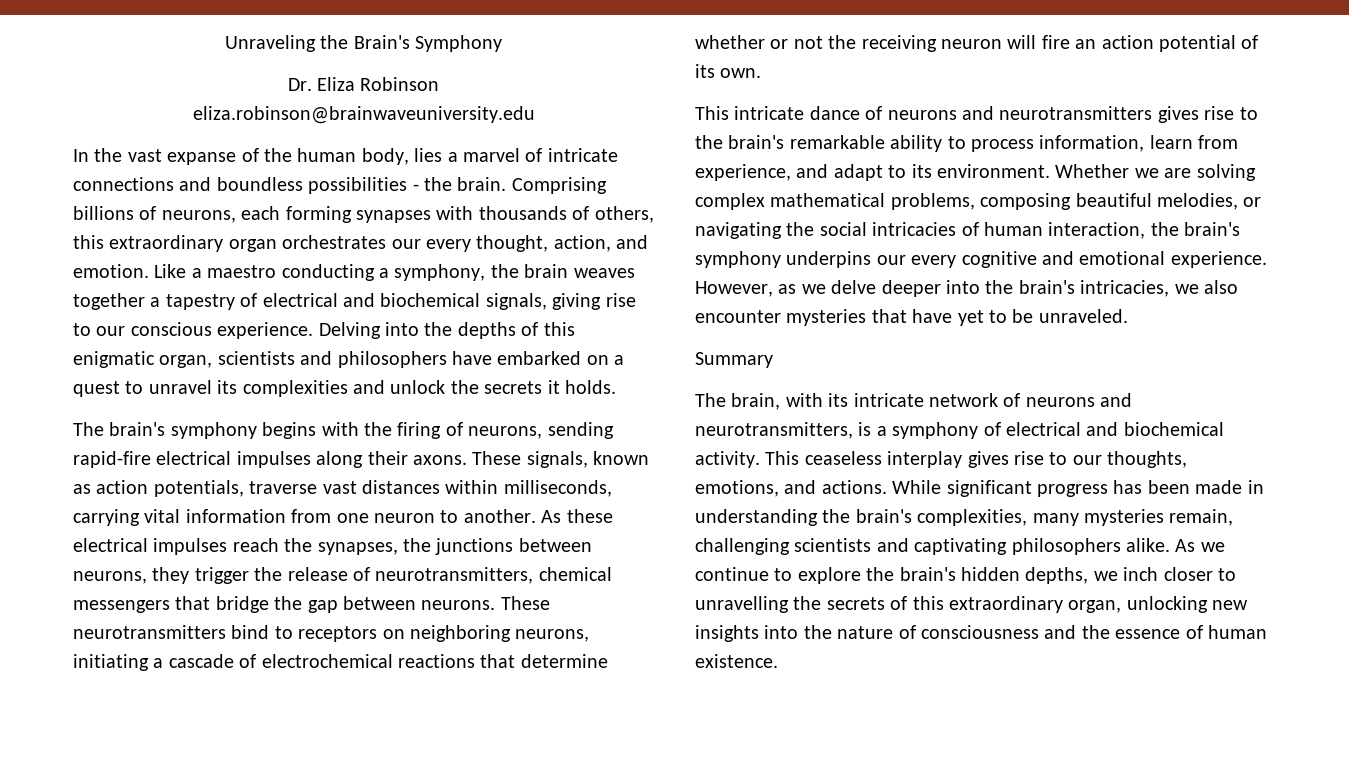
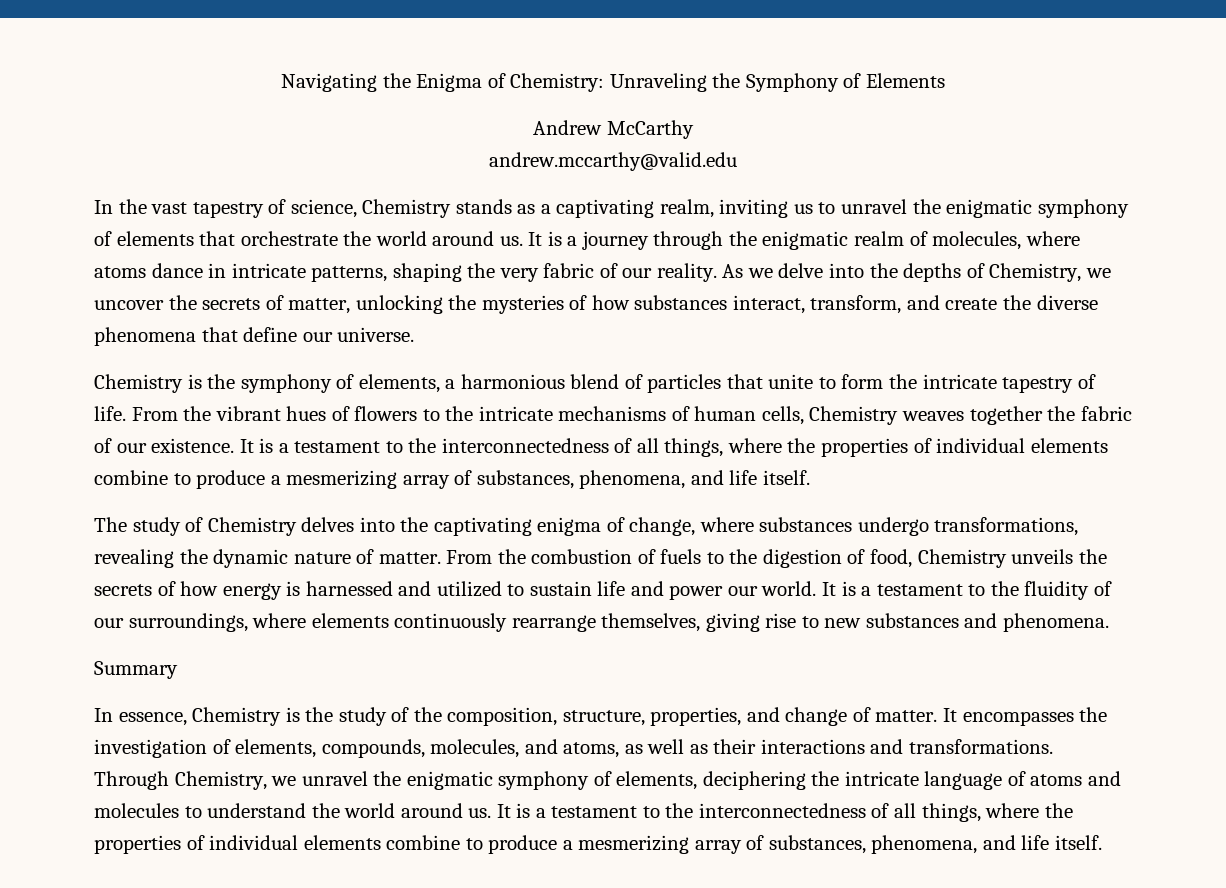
(224, 43) none -> [281,73,605,92] Navigating the Enigma of Chemistry:
[353,35,410,49] Brain's -> (741, 80) none
[287,77,440,91] [192,106,535,124] [73,148,618,165] [73,177,607,194] [73,206,654,223] [73,235,649,252] [73,264,635,281] [73,293,636,310] [73,322,575,339] [73,351,625,368] [73,380,616,397] [73,422,614,439] [73,451,650,468] [73,480,612,497] [73,509,613,526] [73,538,592,555] [73,567,612,584] [73,596,550,613] [73,625,590,642] [73,654,608,671] [695,35,1259,52] [695,64,762,78] [695,106,1258,123] [695,135,1239,152] [695,164,1256,181] [695,193,1262,210] [695,222,1241,239] [695,251,1267,268] [695,280,1238,297] [695,309,1128,326] [695,352,773,368] [695,393,1133,410] [695,422,1224,439] [695,451,1188,468] [695,480,1264,497] [695,509,1234,526] [695,538,1225,555] [695,567,1236,584] [695,596,1249,613] [695,625,1267,642] [695,654,778,668] // Dr. Eliza Robinson // eliza.robinson@brainwaveuniversity.edu // In the vast expanse of the human body, lies a marvel of intricate connections and boundless possibilities - the brain. Comprising billions of neurons, each forming synapses with thousands of others, this extraordinary organ orchestrates our every thought, action, and emotion. Like a maestro conducting a symphony, the brain weaves together a tapestry of electrical and biochemical signals, giving rise to our conscious experience. Delving into the depths of this enigmatic organ, scientists and philosophers have embarked on a quest to unravel its complexities and unlock the secrets it holds. // The brain's symphony begins with the firing of neurons, sending rapid-fire electrical impulses along their axons. These signals, known as action potentials, traverse vast distances within milliseconds, carrying vital information from one neuron to another. As these electrical impulses reach the synapses, the junctions between neurons, they trigger the release of neurotransmitters, chemical messengers that bridge the gap between neurons. These neurotransmitters bind to receptors on neighboring neurons, initiating a cascade of electrochemical reactions that determine whether or not the receiving neuron will fire an action potential of its own. // This intricate dance of neurons and neurotransmitters gives rise to the brain's remarkable ability to process information, learn from experience, and adapt to its environment. Whether we are solving complex mathematical problems, composing beautiful melodies, or navigating the social intricacies of human interaction, the brain's symphony underpins our every cognitive and emotional experience. However, as we delve deeper into the brain's intricacies, we also encounter mysteries that have yet to be unraveled. // Summary // The brain, with its intricate network of neurons and neurotransmitters, is a symphony of electrical and biochemical activity. This ceaseless interplay gives rise to our thoughts, emotions, and actions. While significant progress has been made in understanding the brain's complexities, many mysteries remain, challenging scientists and captivating philosophers alike. As we continue to explore the brain's hidden depths, we inch closer to unravelling the secrets of this extraordinary organ, unlocking new insights into the nature of consciousness and the essence of human existence. -> [843,73,945,88] [533,120,694,139] [489,152,737,171] [94,199,1129,218] [94,231,1080,250] [94,263,1111,282] [94,295,1098,314] [94,327,415,346] [94,374,1096,393] [94,406,1132,425] [94,438,1108,457] [94,470,810,489] [94,517,1079,536] [94,549,1107,568] [94,581,1112,600] [94,613,1109,632] [94,661,178,679] [94,707,1108,726] [94,739,1053,758] [94,771,1122,790] [94,803,1073,822] [94,835,1103,854] of Elements // Andrew McCarthy // andrew.mccarthy@valid.edu // In the vast tapestry of science, Chemistry stands as a captivating realm, inviting us to unravel the enigmatic symphony of elements that orchestrate the world around us. It is a journey through the enigmatic realm of molecules, where atoms dance in intricate patterns, shaping the very fabric of our reality. As we delve into the depths of Chemistry, we uncover the secrets of matter, unlocking the mysteries of how substances interact, transform, and create the diverse phenomena that define our universe. // Chemistry is the symphony of elements, a harmonious blend of particles that unite to form the intricate tapestry of life. From the vibrant hues of flowers to the intricate mechanisms of human cells, Chemistry weaves together the fabric of our existence. It is a testament to the interconnectedness of all things, where the properties of individual elements combine to produce a mesmerizing array of substances, phenomena, and life itself. // The study of Chemistry delves into the captivating enigma of change, where substances undergo transformations, revealing the dynamic nature of matter. From the combustion of fuels to the digestion of food, Chemistry unveils the secrets of how energy is harnessed and utilized to sustain life and power our world. It is a testament to the fluidity of our surroundings, where elements continuously rearrange themselves, giving rise to new substances and phenomena. // Summary // In essence, Chemistry is the study of the composition, structure, properties, and change of matter. It encompasses the investigation of elements, compounds, molecules, and atoms, as well as their interactions and transformations. Through Chemistry, we unravel the enigmatic symphony of elements, deciphering the intricate language of atoms and molecules to understand the world around us. It is a testament to the interconnectedness of all things, where the properties of individual elements combine to produce a mesmerizing array of substances, phenomena, and life itself.

